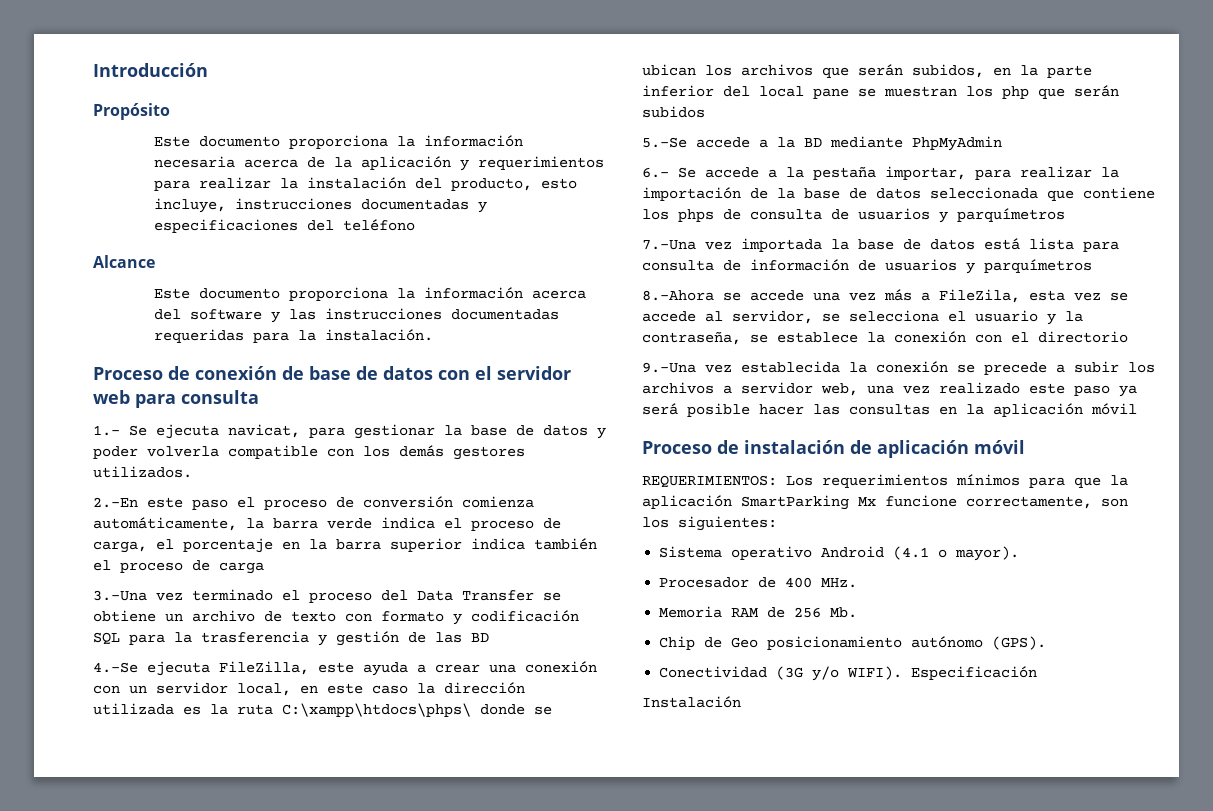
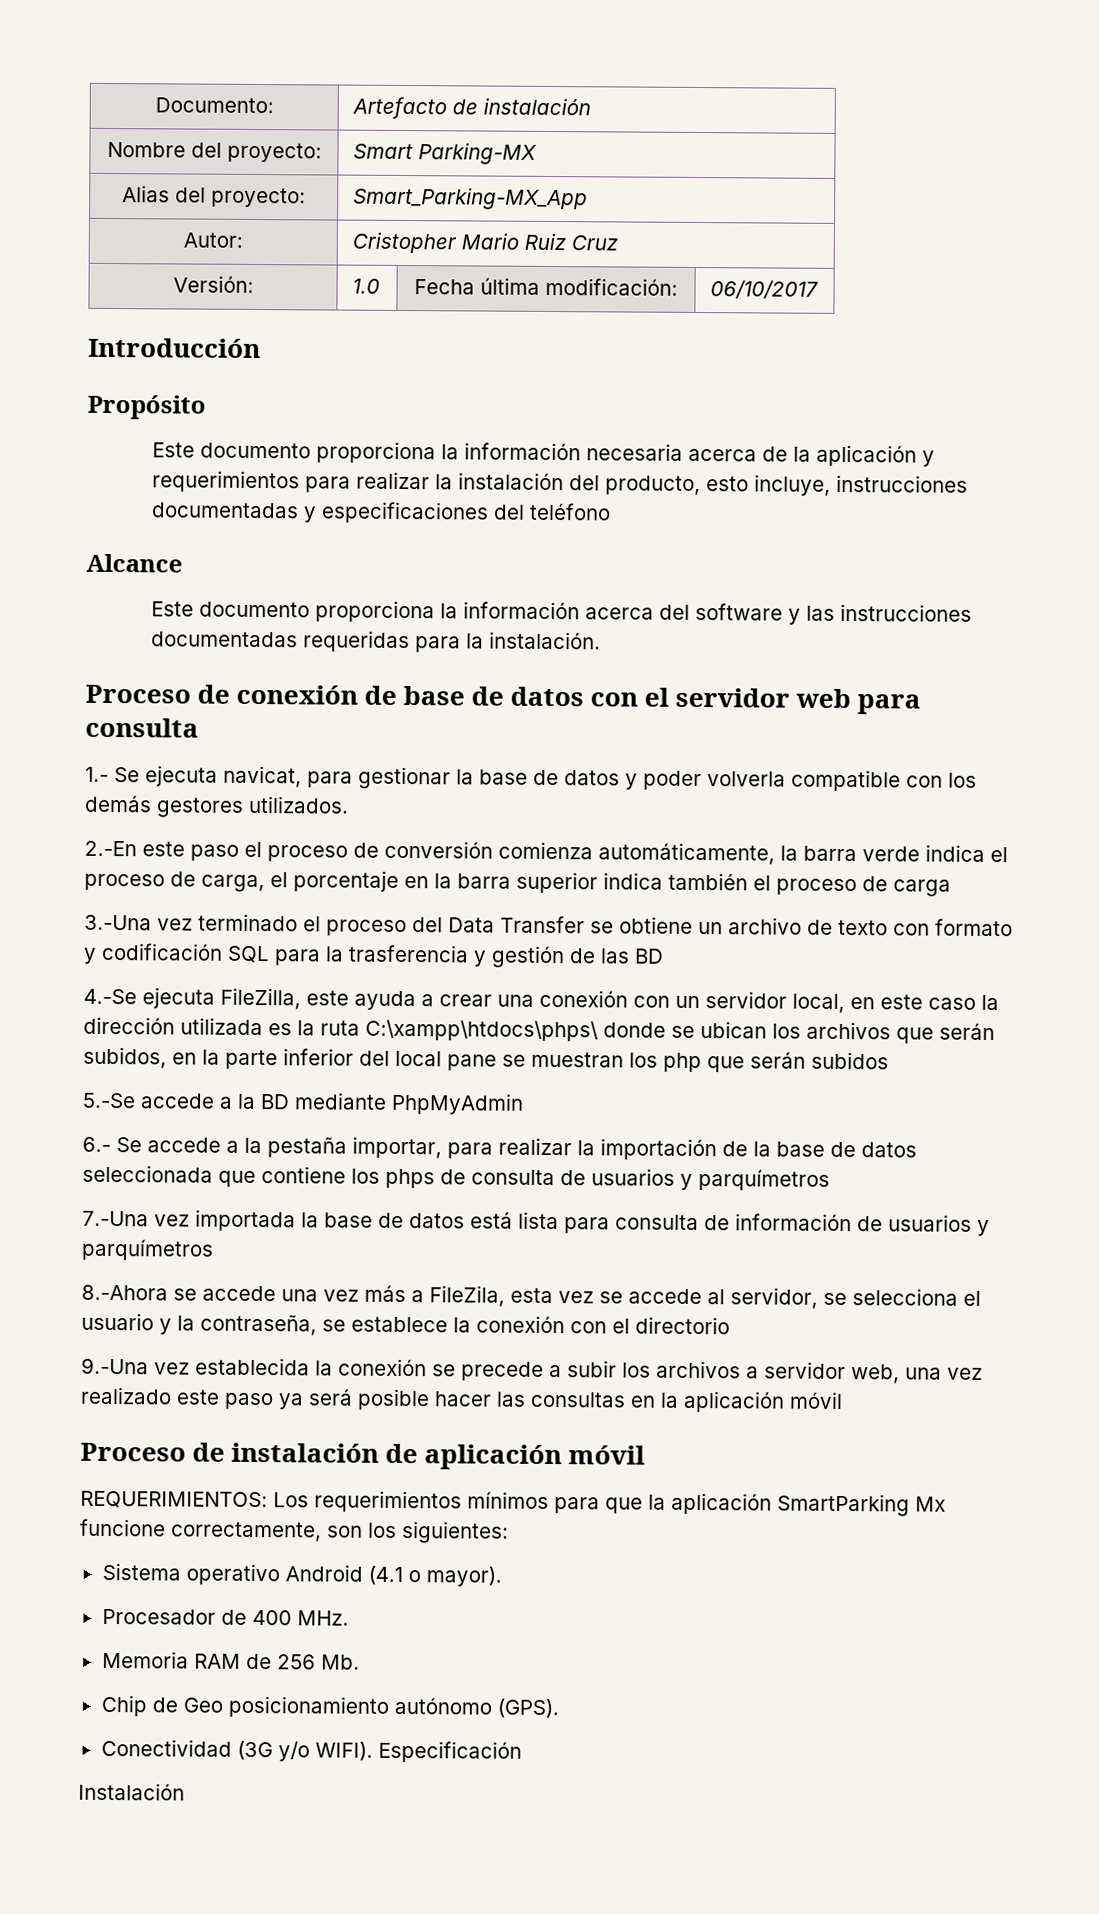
(93, 70) none -> [154,97,274,114] [351,96,591,120] [106,141,322,163] [352,142,537,165] [122,185,306,208] [352,186,588,211] [183,232,243,248] [351,231,618,254] [172,275,254,293] [351,278,380,294] [414,277,678,296] [709,280,819,299] Documento: | Artefacto de instalación // Nombre del proyecto: | Smart Parking-MX // Alias del proyecto: | Smart_Parking-MX_App // Autor: | Cristopher Mario Ruiz Cruz // Versión: | 1.0 | Fecha última modificación: | 06/10/2017 //

